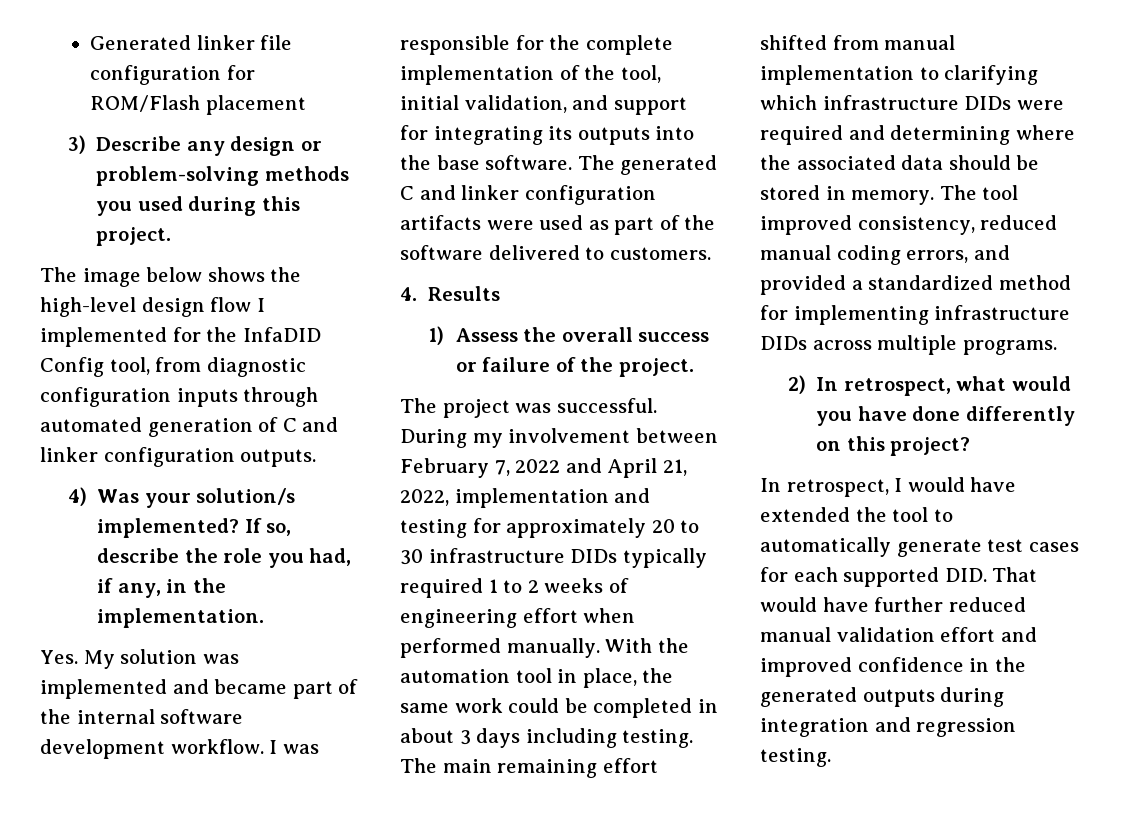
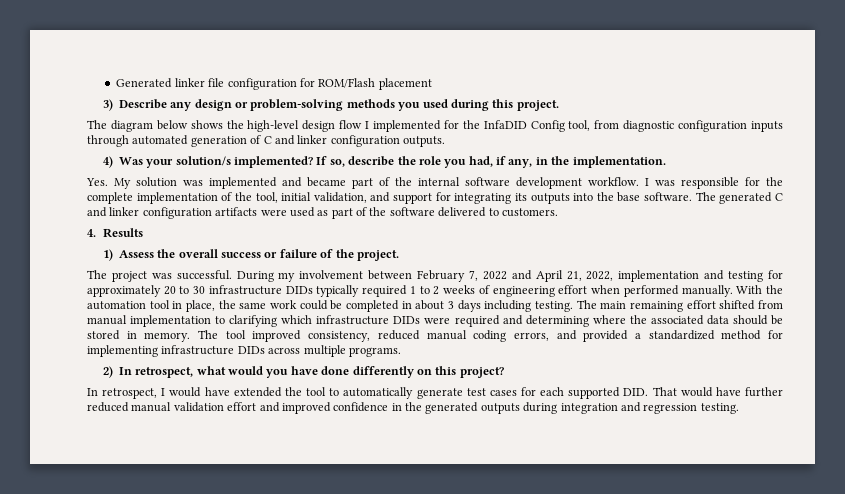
[82,268,141,287] image -> [110,120,153,132] diagram

